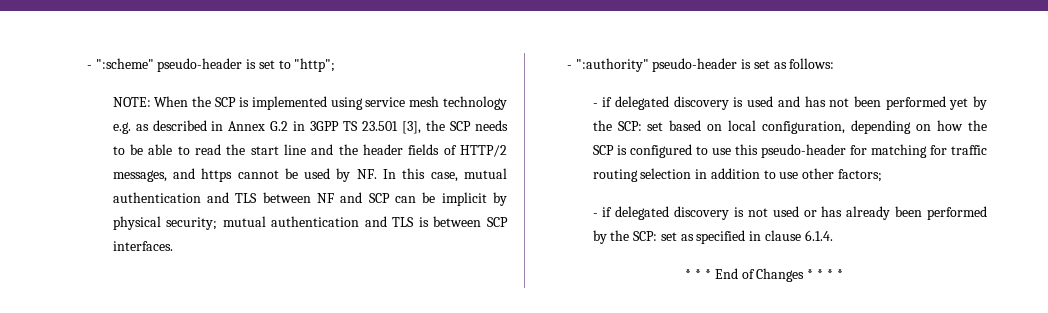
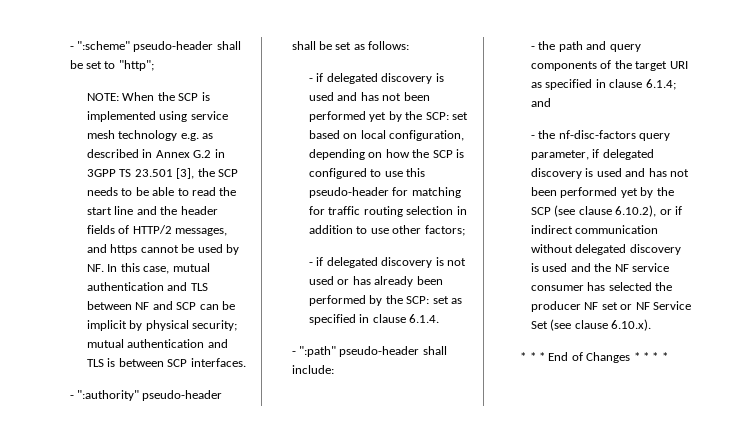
[246,59,257,69] is -> [216,41,241,50] [69,60,83,69] shall be
[741,59,752,69] is -> [291,41,332,50] shall be
(833, 235) none -> [291,346,447,357] [291,365,334,374] [531,41,641,52] [531,60,688,71] [531,79,676,90] [531,98,552,107] [531,130,671,141] [531,149,654,160] [531,168,689,179] [531,187,674,198] [531,205,682,217] [531,225,659,234] [531,244,681,255] [531,263,669,272] [531,282,673,291] [531,301,691,312] [531,319,652,331] // - ":path" pseudo-header shall include: // - the path and query components of the target URI as specified in clause 6.1.4; and // - the nf-disc-factors query parameter, if delegated discovery is used and has not been performed yet by the SCP (see clause 6.10.2), or if indirect communication without delegated discovery is used and the NF service consumer has selected the producer NF set or NF Service Set (see clause 6.10.x).

